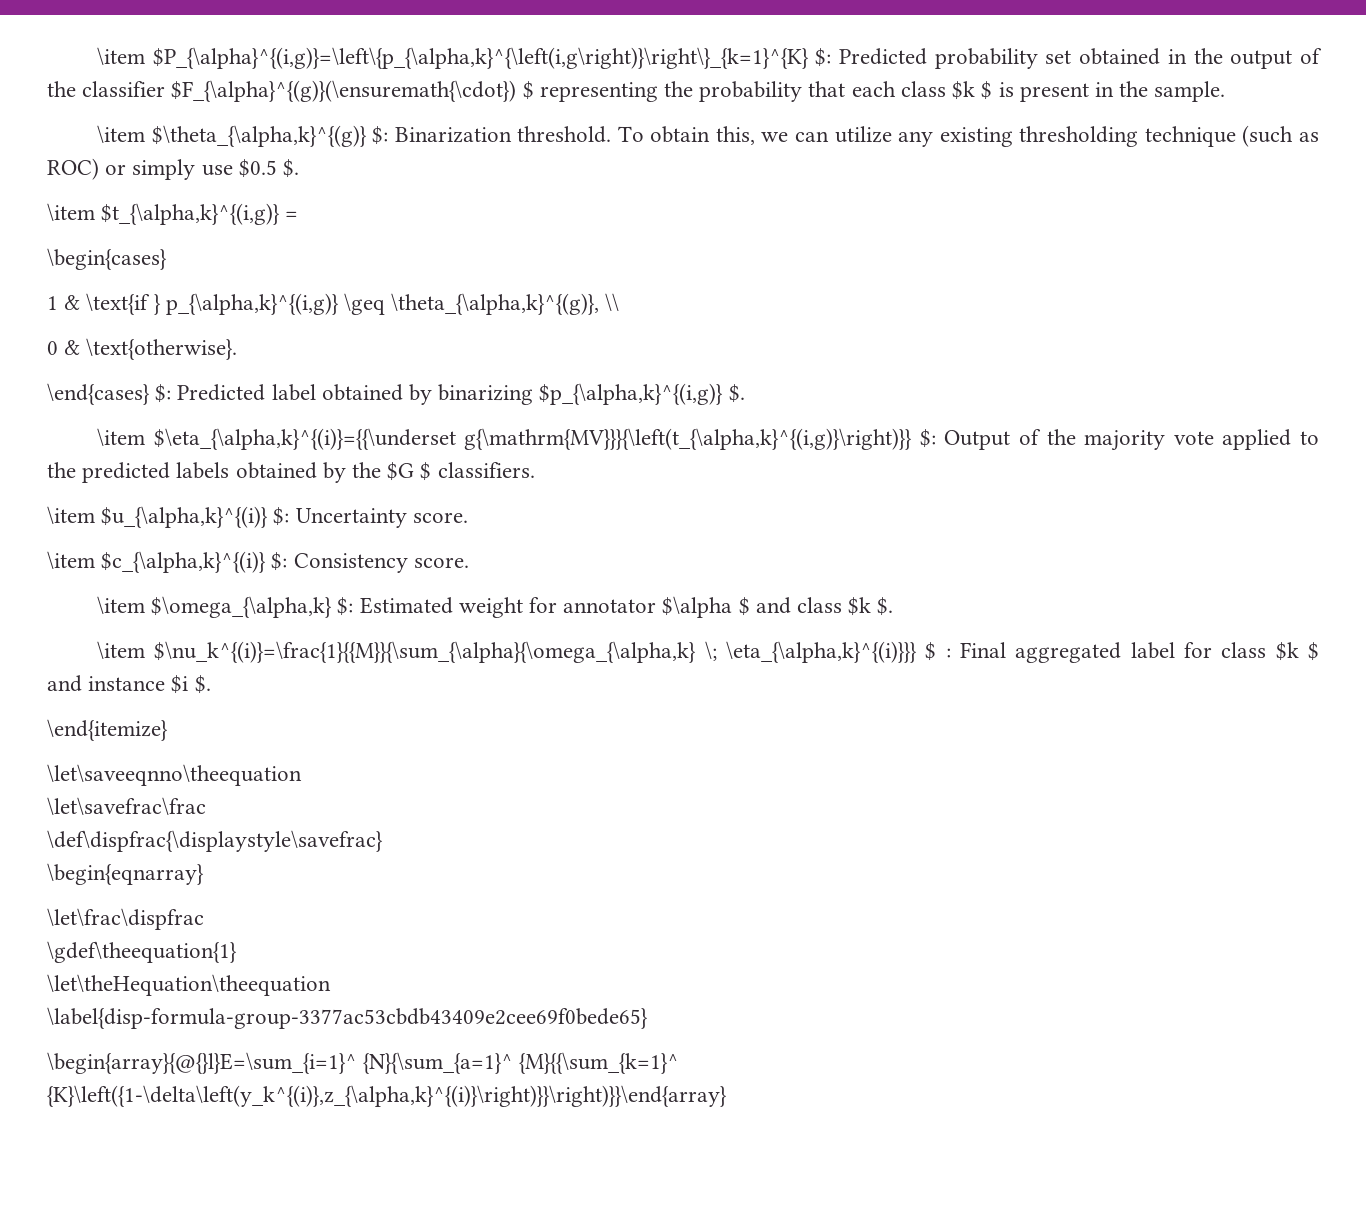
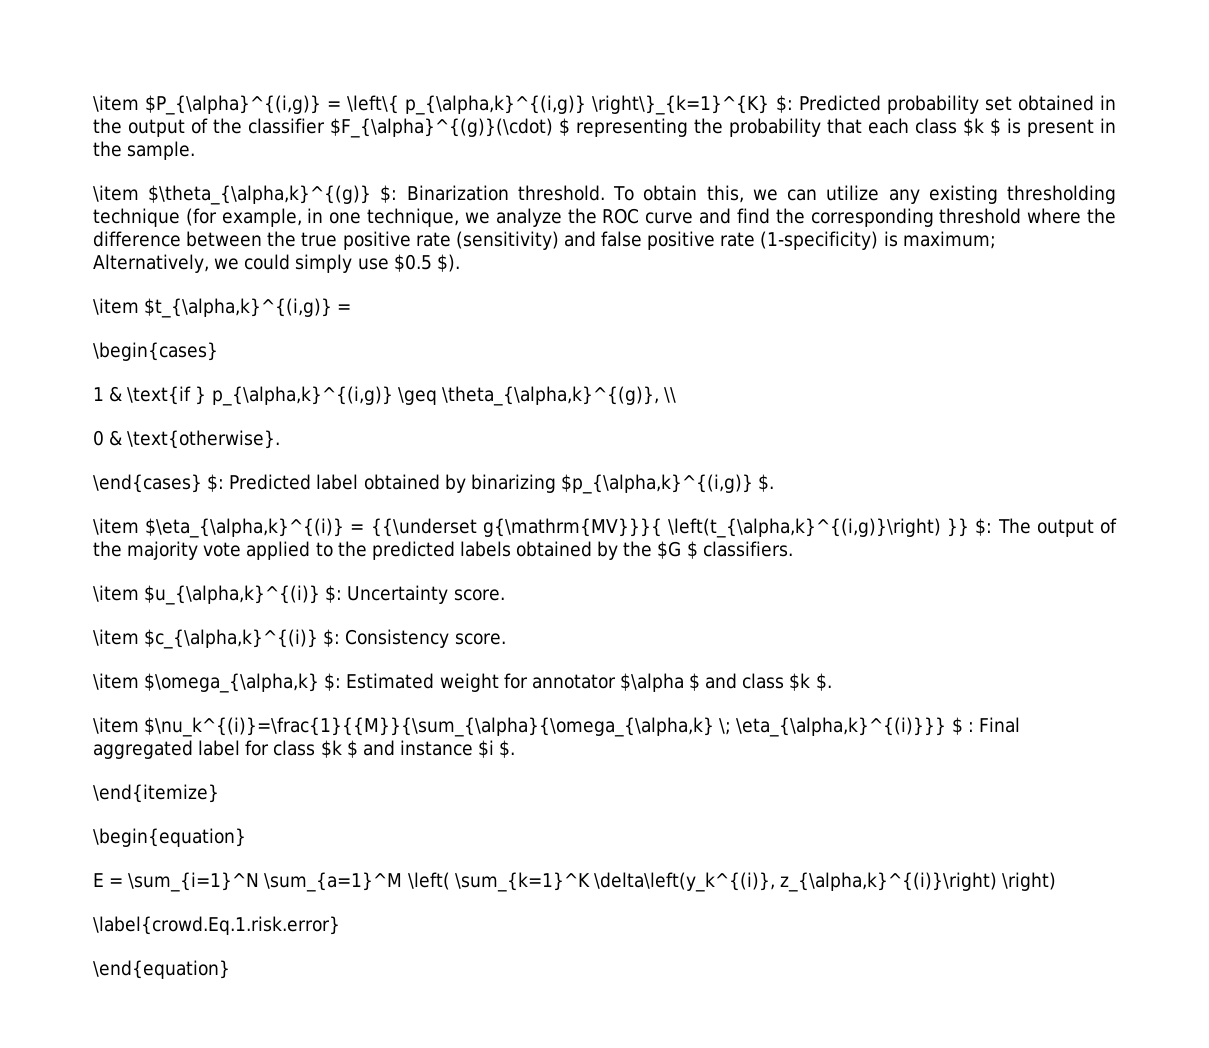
[96,47,809,69] \item $P_{\alpha}^{(i,g)}=\left\{p_{\alpha,k}^{\left(i,g\right)}\right\}_{k=1}^{K} -> [93,95,770,115] \item $P_{\alpha}^{(i,g)} = \left\{ p_{\alpha,k}^{(i,g)} \right\}_{k=1}^{K}
[171,80,517,102] $F_{\alpha}^{(g)}(\ensuremath{\cdot}) -> [330,118,553,138] $F_{\alpha}^{(g)}(\cdot)
[1242,125,1320,147] [47,158,127,180] (such as ROC) or -> [185,208,1117,227] [93,231,996,250] [93,254,291,273] (for example, in one technique, we analyze the ROC curve and find the corresponding threshold where the difference between the true positive rate (sensitivity) and false positive rate (1-specificity) is maximum; Alternatively, we could
[283,159,300,178] $. -> [436,254,460,272] $).
[153,428,1011,450] $\eta_{\alpha,k}^{(i)}={{\underset g{\mathrm{MV}}}{\left(t_{\alpha,k}^{(i,g)}\right)}} $: Output -> [145,518,1094,538] $\eta_{\alpha,k}^{(i)} = {{\underset g{\mathrm{MV}}}{ \left(t_{\alpha,k}^{(i,g)}\right) }} $: The output
[47,764,302,786] [47,797,206,815] [47,830,383,852] [47,863,204,885] [47,908,204,930] [47,941,237,963] [47,974,331,996] [47,1007,648,1029] [47,1052,680,1074] [47,1085,727,1107] \let\saveeqnno\theequation // \let\savefrac\frac // \def\dispfrac{\displaystyle\savefrac} // \begin{eqnarray} // \let\frac\dispfrac // \gdef\theequation{1} // \let\theHequation\theequation // \label{disp-formula-group-3377ac53cbdb43409e2cee69f0bede65} // \begin{array}{@{}l}E=\sum_{i=1}^ {N}{\sum_{a=1}^ {M}{{\sum_{k=1}^ {K}\left({1-\delta\left(y_k^{(i)},z_{\alpha,k}^{(i)}\right)}}\right)}}\end{array} -> [93,828,246,847] [93,872,1057,892] [93,916,340,935] [93,960,230,979] \begin{equation} // E = \sum_{i=1}^N \sum_{a=1}^M \left( \sum_{k=1}^K \delta\left(y_k^{(i)}, z_{\alpha,k}^{(i)}\right) \right) // \label{crowd.Eq.1.risk.error} // \end{equation}

